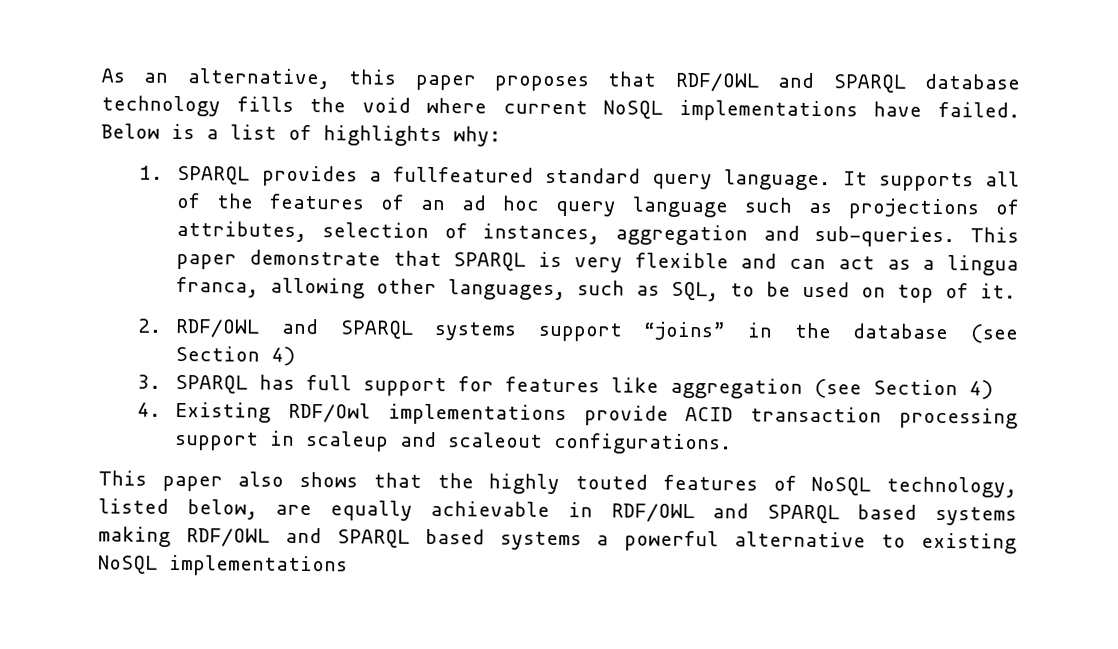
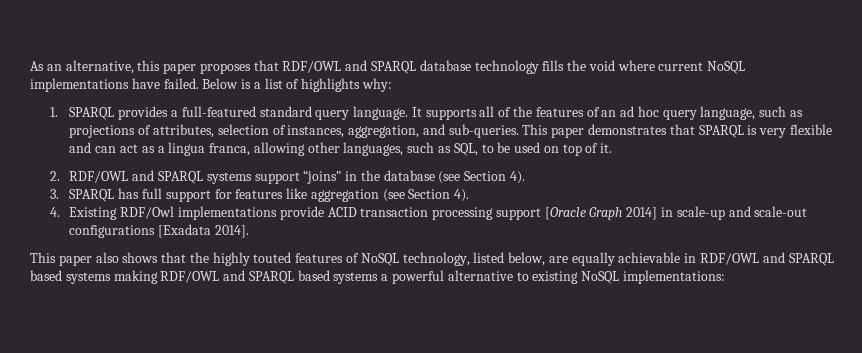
[392,166,534,183] fullfeatured -> [181,106,256,117] full-featured
[632,196,730,218] language -> [700,106,756,120] language,
[614,224,748,246] aggregation -> [348,125,420,138] aggregation,
[249,249,382,266] demonstrate -> [588,124,668,135] demonstrates
[271,346,296,366] 4) -> [510,171,526,184] 4).
[969,380,994,400] 4) -> [454,189,470,202] 4).
[270,430,733,455] in scaleup and scaleout configurations. -> [544,206,808,220] [69,224,250,238] [Oracle Graph 2014] in scale-up and scale-out configurations [Exadata 2014].
[169,554,348,577] implementations -> [622,270,725,284] implementations:

